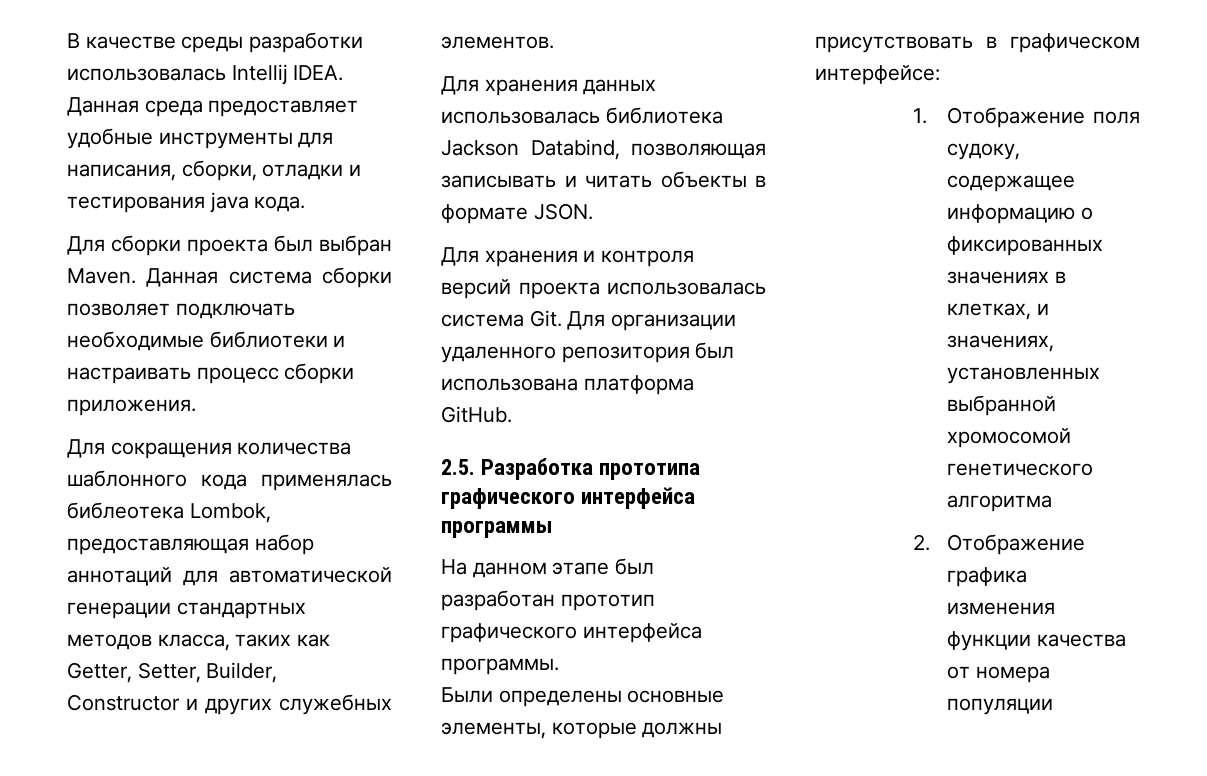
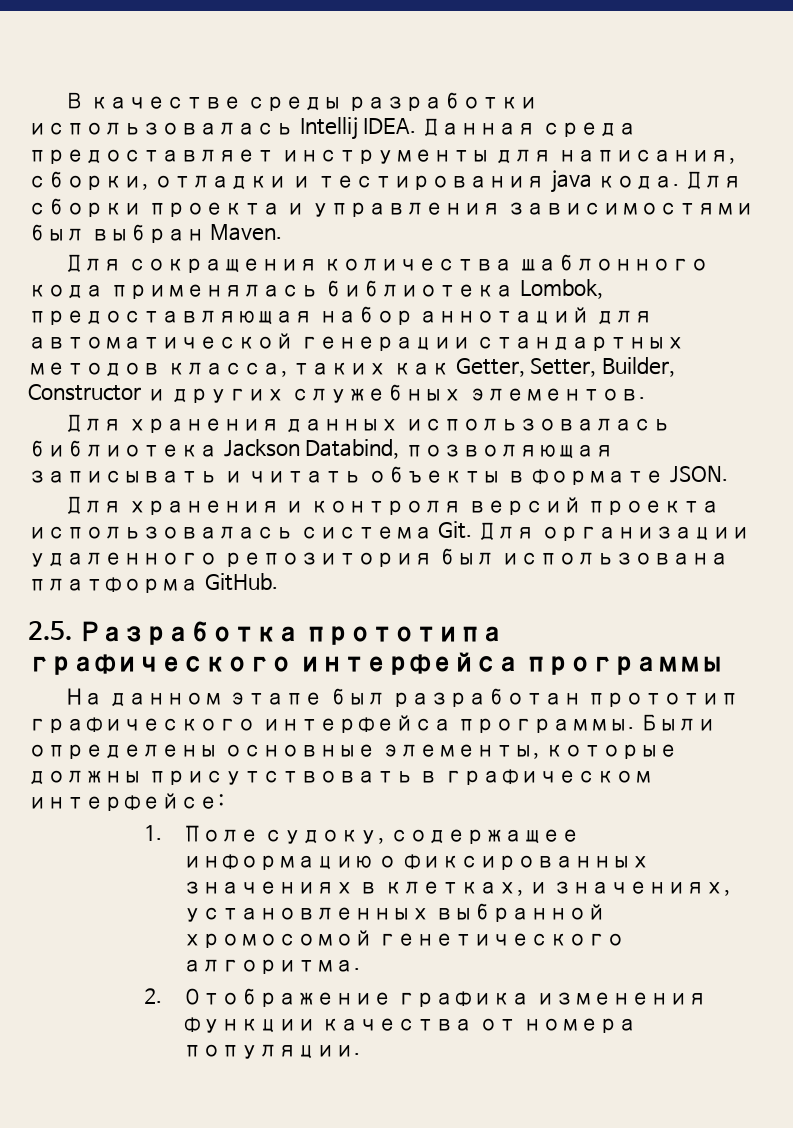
[67,128,153,149] удобные -> (275, 156) none
(306, 204) // -> (680, 182) none
(268, 247) none -> [286,202,754,217] и управления зависимостями
[146,267,392,288] [67,303,295,319] [67,331,346,351] [67,363,355,384] [67,399,196,416] Данная система сборки позволяет подключать необходимые библиотеки и настраивать процесс сборки приложения. -> (283, 232) none
[67,502,184,519] библеотека -> [324,280,515,297] библиотека
(559, 666) // -> (635, 725) none
[947,107,1140,128] Отображение поля -> [182,825,259,842] Поле
[947,495,1053,512] алгоритма -> [182,959,360,974] алгоритма.
[947,698,1054,715] популяции -> [182,1044,360,1059] популяции.

